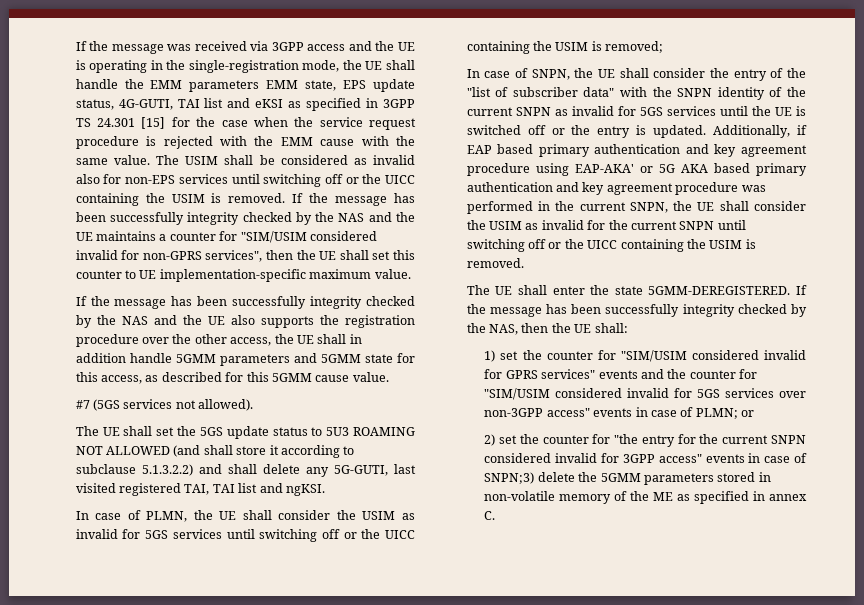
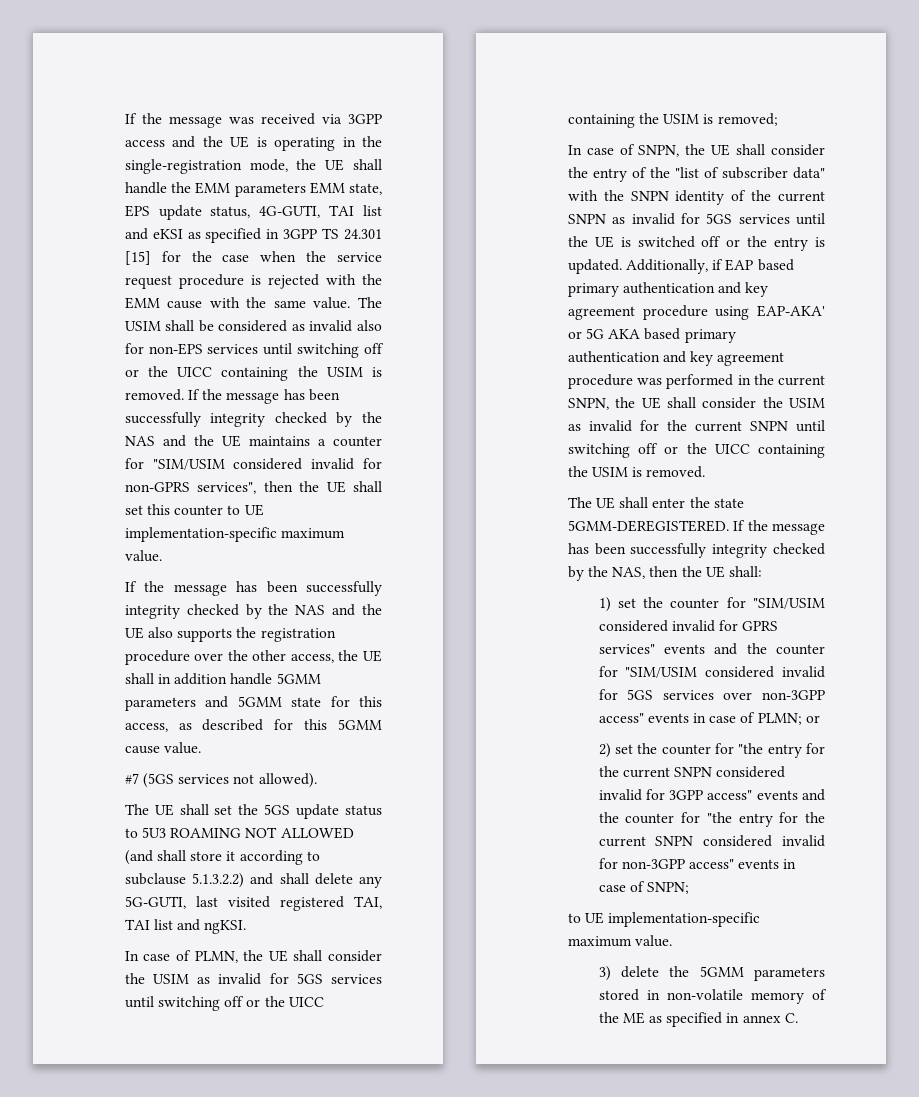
[748,453,807,463] [484,472,535,484] in case of SNPN;3) -> [802,789,825,801] [598,812,825,827] [598,835,825,847] [598,858,797,869] [598,881,689,894] [567,912,761,927] [567,935,672,947] [598,966,611,981] and the counter for "the entry for the current SNPN considered invalid for non-3GPP access" events in case of SNPN; // to UE implementation-specific maximum value. // 3)

